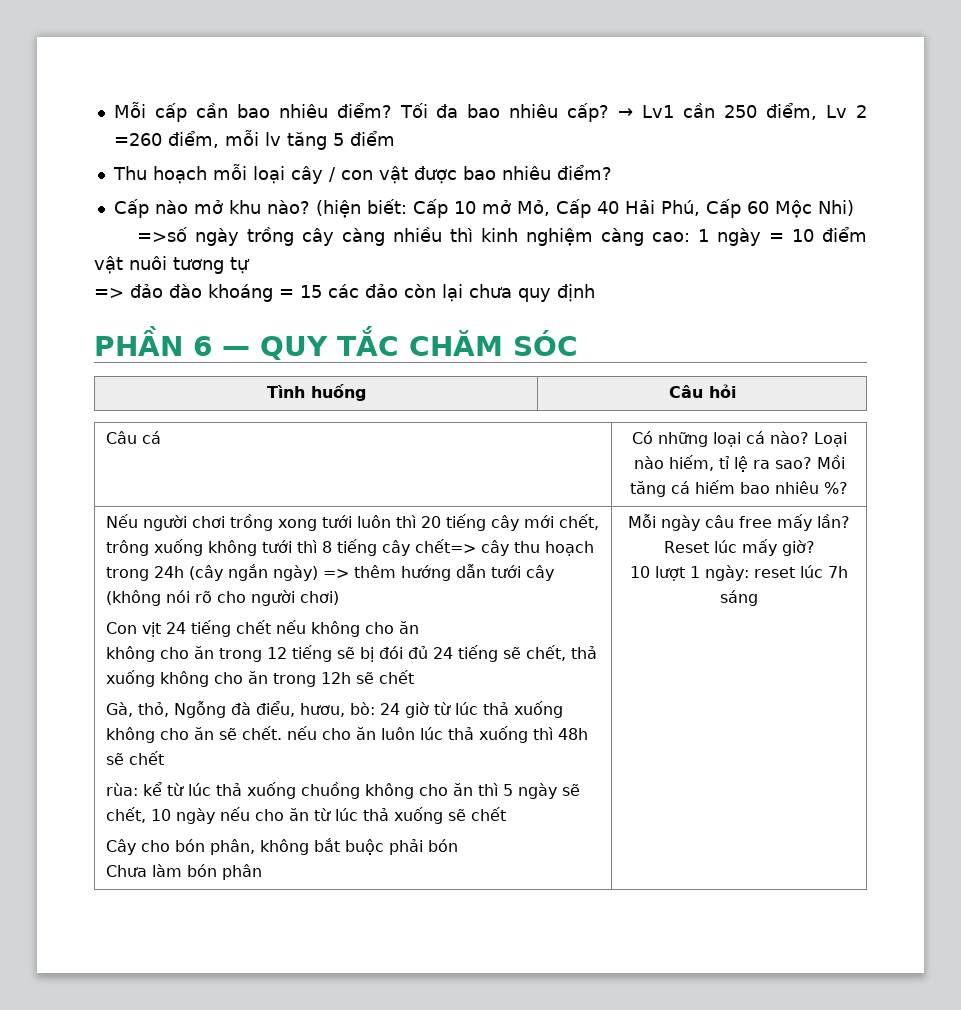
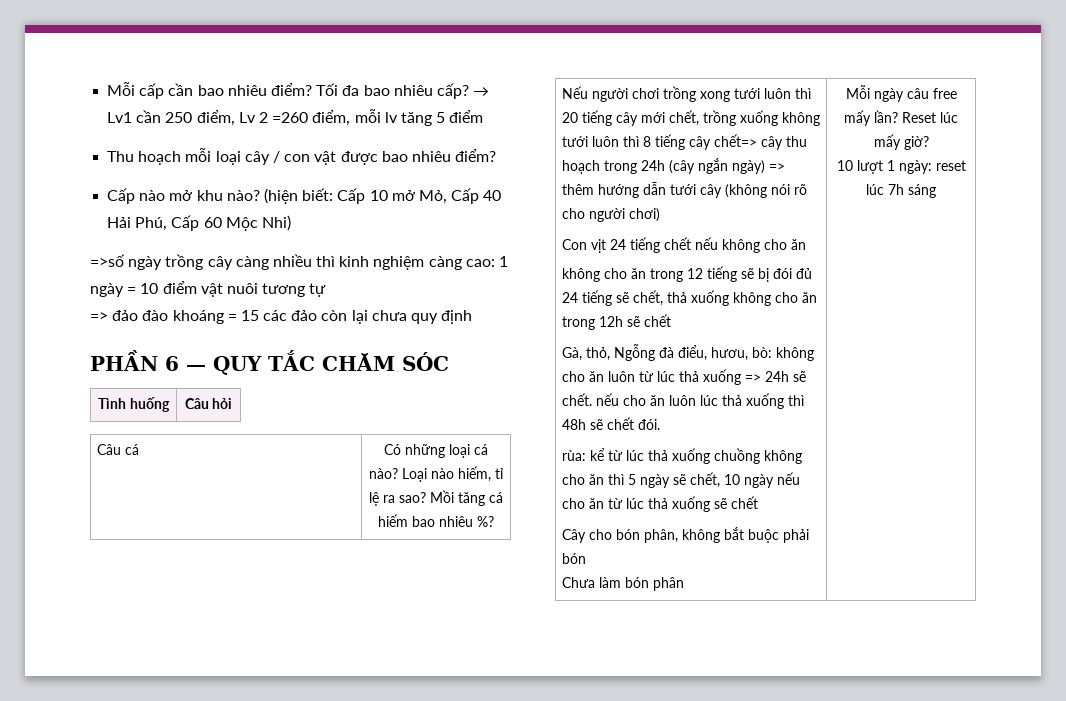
[105,540,149,556] trông -> [702,110,736,126] trồng
(292, 546) none -> [591,136,619,147] luôn
[379,701,563,718] [105,727,214,743] 24 giờ từ lúc thả xuống không cho ăn -> [775,347,814,361] [561,369,789,385] không cho ăn luôn từ lúc thả xuống => 24h
(164, 758) none -> [637,419,660,430] đói.

